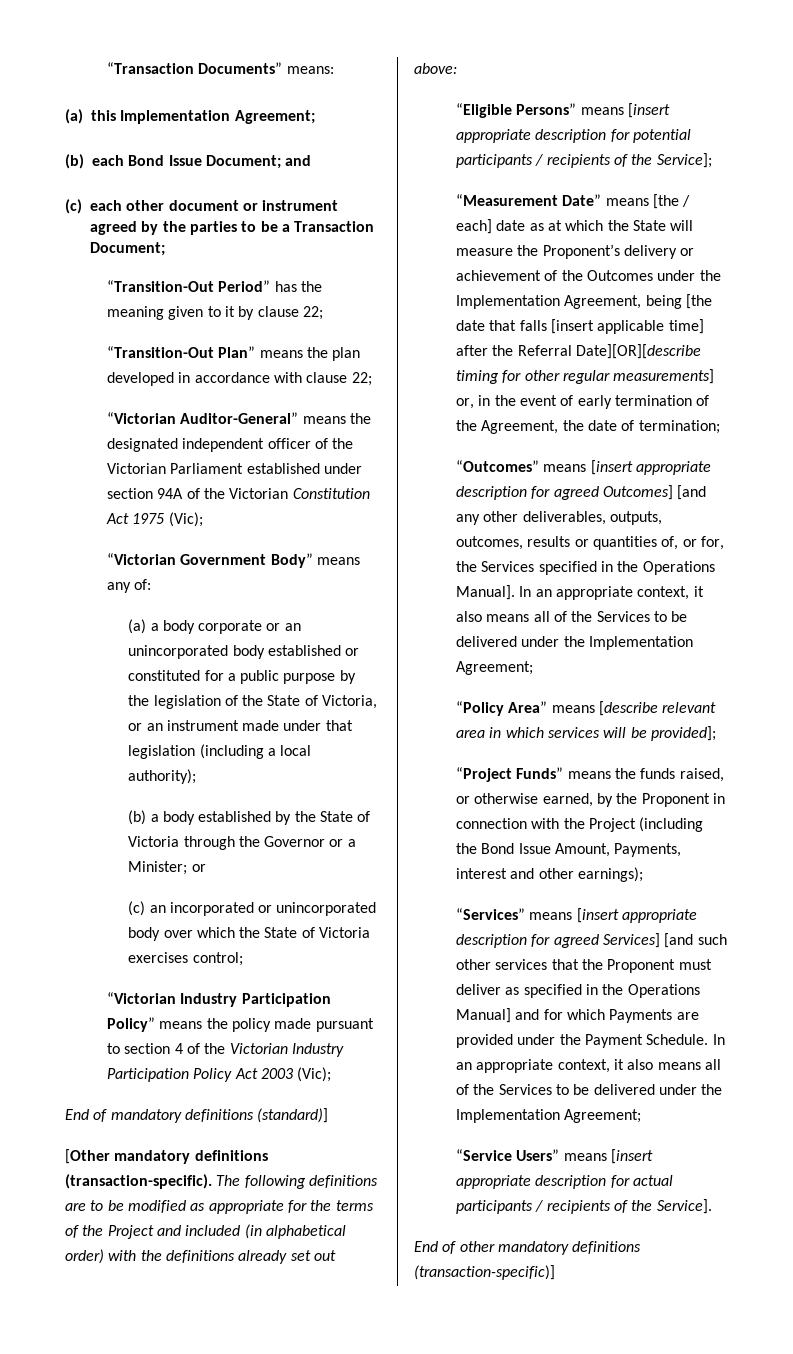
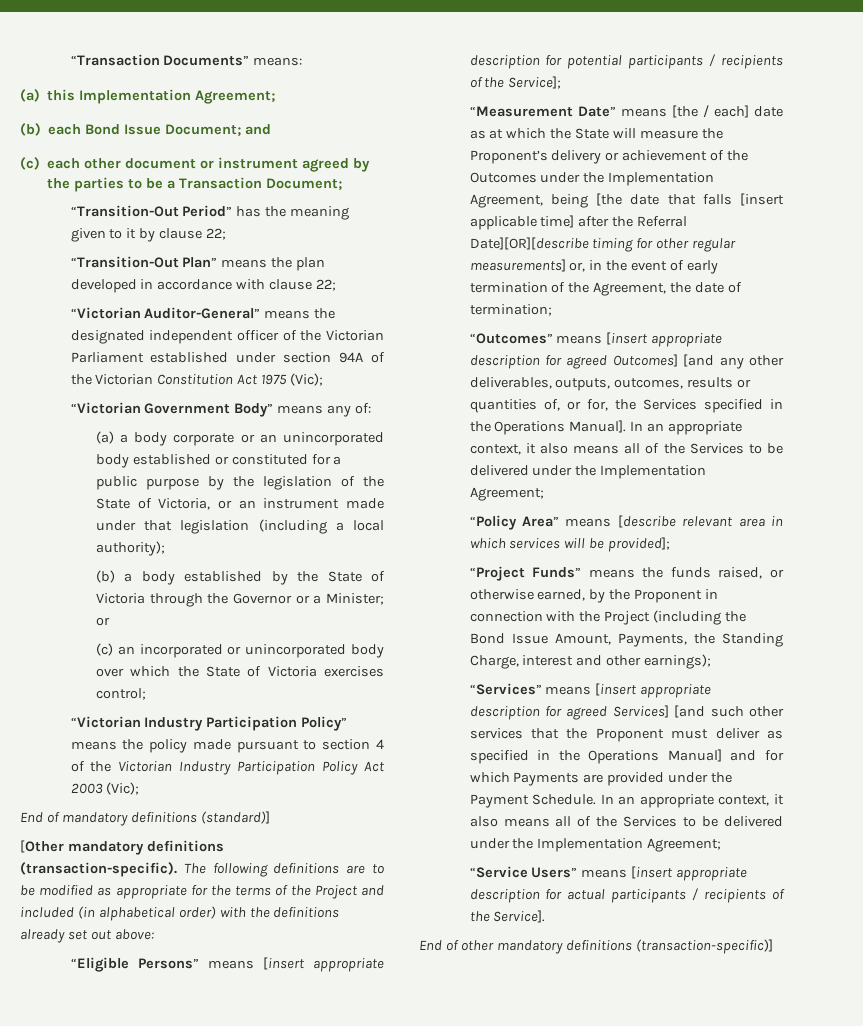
(682, 850) none -> [693,633,783,647] [469,655,519,669] the Standing Charge,

